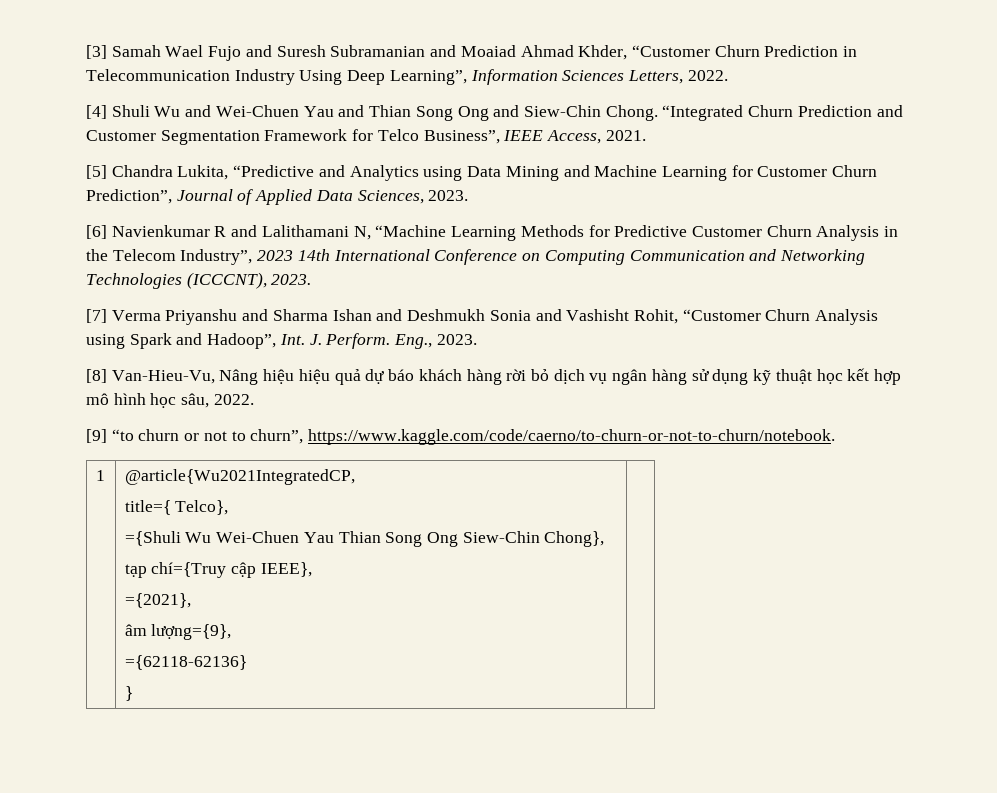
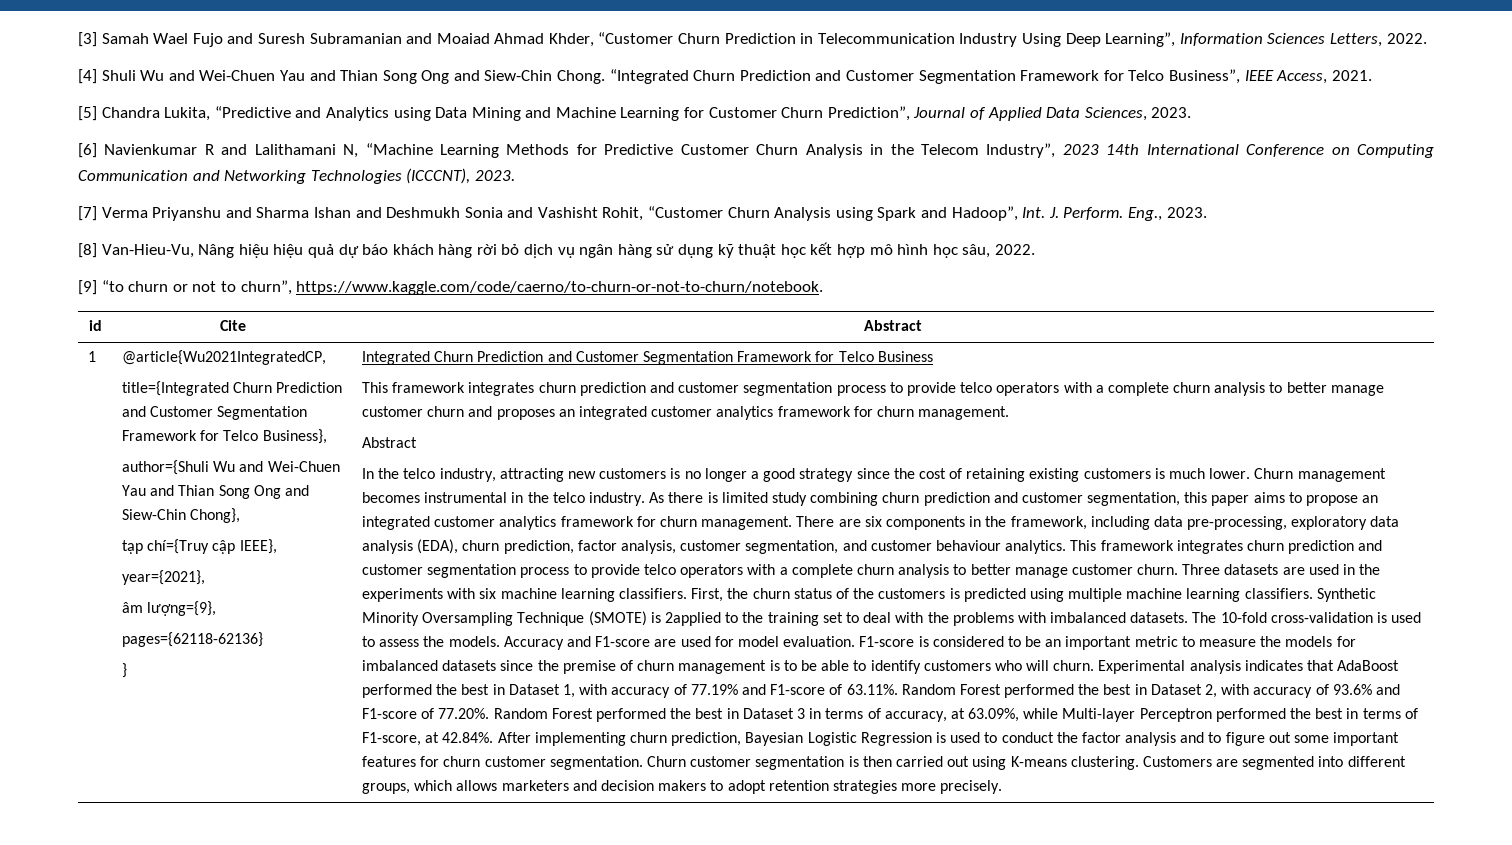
(836, 437) none -> [89,320,102,331] [219,320,246,331] [864,320,922,331] // id | Cite | Abstract
[124,500,229,515] [124,531,459,547] title={ Telco}, // ={Shuli Wu Wei-Chuen Yau Thian Song Ong -> [122,381,343,396] [122,406,308,420] [122,429,327,444] [122,460,340,475] [122,485,310,499] title={Integrated Churn Prediction and Customer Segmentation Framework for Telco Business}, // author={Shuli Wu and Wei-Chuen Yau and Thian Song Ong and
[124,593,191,608] ={2021}, -> [122,570,206,585] year={2021},
[124,655,247,670] ={62118-62136} -> [122,632,264,647] pages={62118-62136}
(133, 693) none -> [362,351,933,365] [362,382,1384,396] [362,406,1010,420] [362,437,418,448] [362,468,1386,482] [362,492,1379,506] [362,516,1400,530] [362,539,1383,554] [362,564,1381,578] [362,588,1376,602] [362,611,1422,626] [362,636,1356,650] [362,660,1400,674] [362,684,1400,698] [362,708,1418,722] [362,732,1400,746] [362,756,1406,770] [362,780,1003,794] Integrated Churn Prediction and Customer Segmentation Framework for Telco Business // This framework integrates churn prediction and customer segmentation process to provide telco operators with a complete churn analysis to better manage customer churn and proposes an integrated customer analytics framework for churn management. // Abstract // In the telco industry, attracting new customers is no longer a good strategy since the cost of retaining existing customers is much lower. Churn management becomes instrumental in the telco industry. As there is limited study combining churn prediction and customer segmentation, this paper aims to propose an integrated customer analytics framework for churn management. There are six components in the framework, including data pre-processing, exploratory data analysis (EDA), churn prediction, factor analysis, customer segmentation, and customer behaviour analytics. This framework integrates churn prediction and customer segmentation process to provide telco operators with a complete churn analysis to better manage customer churn. Three datasets are used in the experiments with six machine learning classifiers. First, the churn status of the customers is predicted using multiple machine learning classifiers. Synthetic Minority Oversampling Technique (SMOTE) is 2applied to the training set to deal with the problems with imbalanced datasets. The 10-fold cross-validation is used to assess the models. Accuracy and F1-score are used for model evaluation. F1-score is considered to be an important metric to measure the models for imbalanced datasets since the premise of churn management is to be able to identify customers who will churn. Experimental analysis indicates that AdaBoost performed the best in Dataset 1, with accuracy of 77.19% and F1-score of 63.11%. Random Forest performed the best in Dataset 2, with accuracy of 93.6% and F1-score of 77.20%. Random Forest performed the best in Dataset 3 in terms of accuracy, at 63.09%, while Multi-layer Perceptron performed the best in terms of F1-score, at 42.84%. After implementing churn prediction, Bayesian Logistic Regression is used to conduct the factor analysis and to figure out some important features for churn customer segmentation. Churn customer segmentation is then carried out using K-means clustering. Customers are segmented into different groups, which allows marketers and decision makers to adopt retention strategies more precisely.

